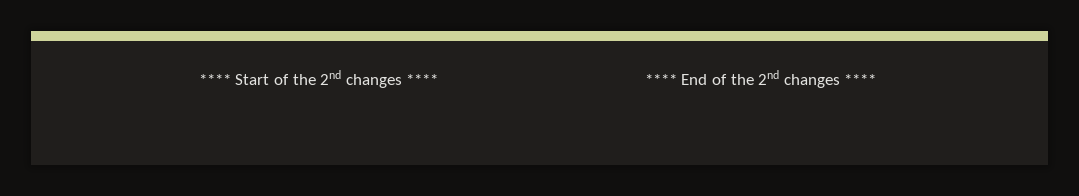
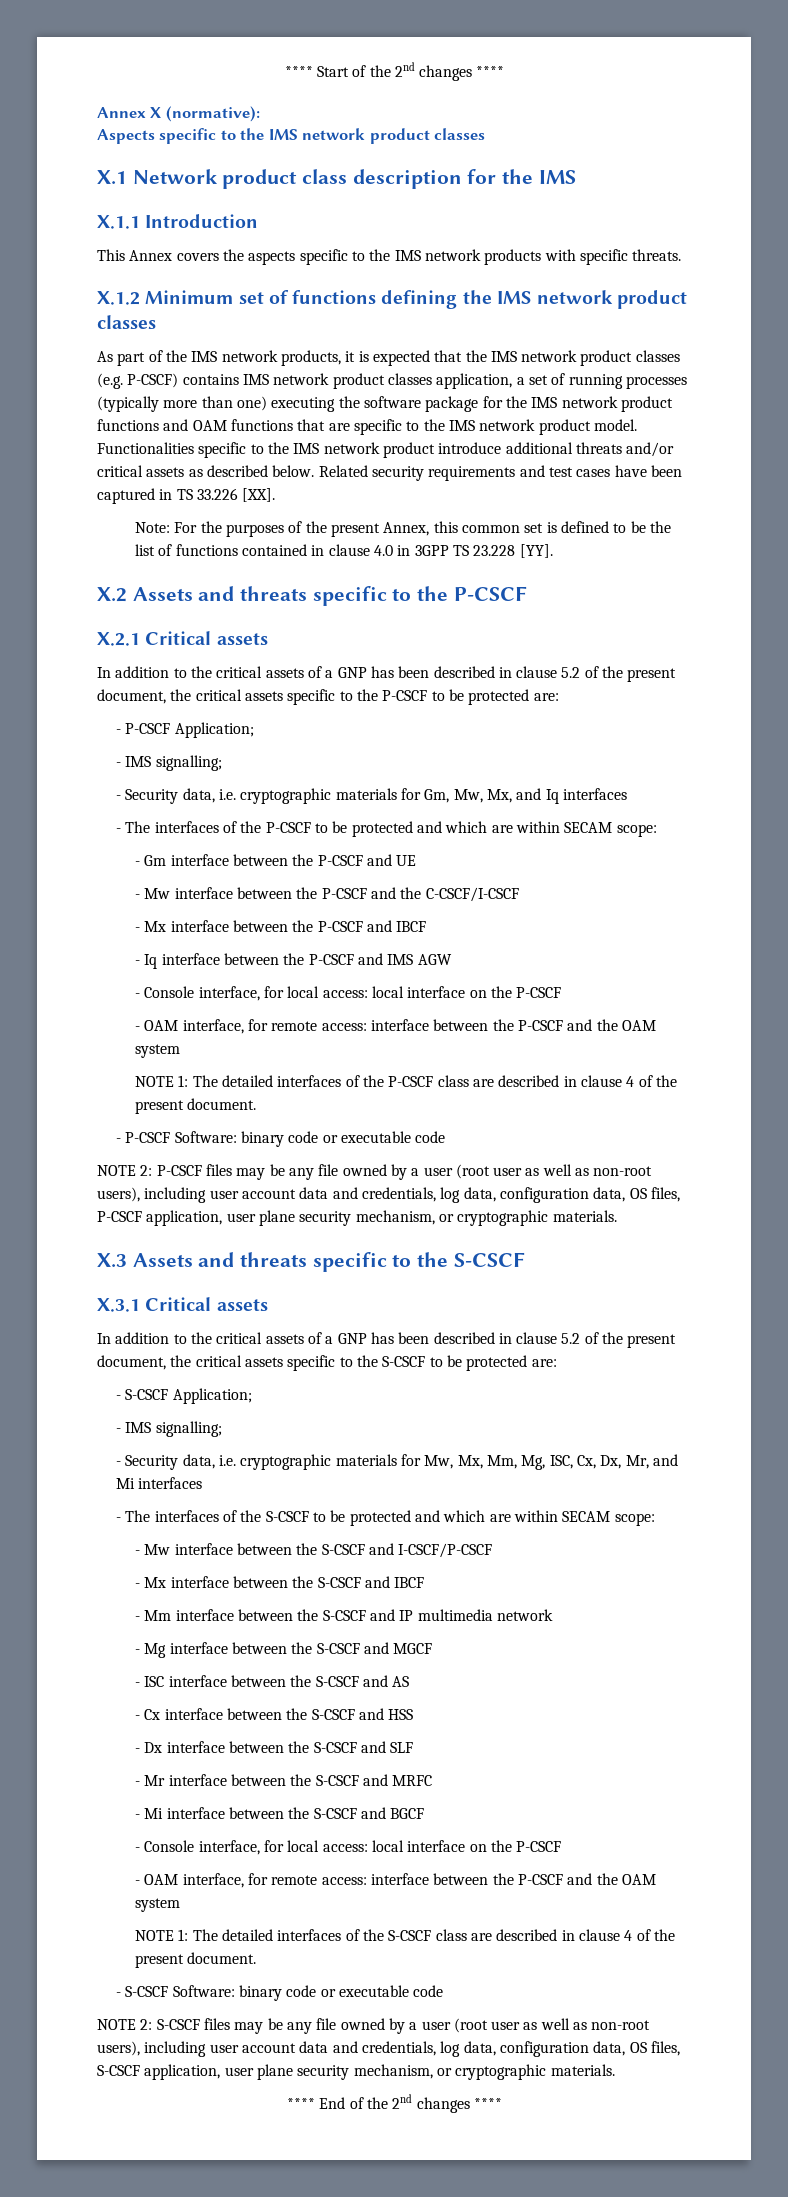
(439, 79) none -> [97,106,260,122] [97,128,486,144] [97,169,576,189] [97,214,259,229] [97,249,682,265] [97,290,688,309] [97,315,156,329] [97,350,680,366] [97,373,687,389] [97,396,673,412] [97,419,637,435] [97,442,675,458] [97,465,682,481] [97,488,276,504] [135,521,671,537] [135,544,553,558] [97,586,527,606] [97,631,268,646] [97,666,677,682] [97,689,559,705] [116,722,254,738] [116,755,222,771] [116,788,627,804] [116,821,657,837] [135,854,417,866] [135,887,519,902] [135,920,427,932] [135,953,452,969] [135,986,562,1001] [135,1019,656,1034] [135,1044,181,1058] [135,1075,677,1087] [135,1098,257,1114] [116,1131,446,1147] [97,1164,653,1180] [97,1187,680,1203] [97,1210,617,1226] [97,1252,525,1272] [97,1297,268,1312] [97,1332,677,1348] [97,1355,557,1371] [116,1388,252,1404] [116,1421,222,1437] [116,1454,678,1470] [116,1477,203,1489] [116,1510,655,1526] [135,1543,493,1558] [135,1576,425,1588] [135,1609,553,1621] [135,1642,433,1658] [135,1675,410,1687] [135,1708,414,1720] [135,1741,414,1753] [135,1774,433,1786] [135,1807,425,1819] [135,1840,562,1855] [135,1873,656,1888] [135,1898,181,1912] [135,1929,675,1941] [135,1952,257,1968] [116,1985,444,2001] [97,2018,651,2034] [97,2041,680,2057] [97,2064,615,2080] // Annex X (normative): // Aspects specific to the IMS network product classes // X.1 Network product class description for the IMS // X.1.1 Introduction // This Annex covers the aspects specific to the IMS network products with specific threats. // X.1.2 Minimum set of functions defining the IMS network product classes // As part of the IMS network products, it is expected that the IMS network product classes (e.g. P-CSCF) contains IMS network product classes application, a set of running processes (typically more than one) executing the software package for the IMS network product functions and OAM functions that are specific to the IMS network product model. Functionalities specific to the IMS network product introduce additional threats and/or critical assets as described below. Related security requirements and test cases have been captured in TS 33.226 [XX]. // Note: For the purposes of the present Annex, this common set is defined to be the list of functions contained in clause 4.0 in 3GPP TS 23.228 [YY]. // X.2 Assets and threats specific to the P-CSCF // X.2.1 Critical assets // In addition to the critical assets of a GNP has been described in clause 5.2 of the present document, the critical assets specific to the P-CSCF to be protected are: // - P-CSCF Application; // - IMS signalling; // - Security data, i.e. cryptographic materials for Gm, Mw, Mx, and Iq interfaces // - The interfaces of the P-CSCF to be protected and which are within SECAM scope: // - Gm interface between the P-CSCF and UE // - Mw interface between the P-CSCF and the C-CSCF/I-CSCF // - Mx interface between the P-CSCF and IBCF // - Iq interface between the P-CSCF and IMS AGW // - Console interface, for local access: local interface on the P-CSCF // - OAM interface, for remote access: interface between the P-CSCF and the OAM system // NOTE 1: The detailed interfaces of the P-CSCF class are described in clause 4 of the present document. // - P-CSCF Software: binary code or executable code // NOTE 2: P-CSCF files may be any file owned by a user (root user as well as non-root users), including user account data and credentials, log data, configuration data, OS files, P-CSCF application, user plane security mechanism, or cryptographic materials. // X.3 Assets and threats specific to the S-CSCF // X.3.1 Critical assets // In addition to the critical assets of a GNP has been described in clause 5.2 of the present document, the critical assets specific to the S-CSCF to be protected are: // - S-CSCF Application; // - IMS signalling; // - Security data, i.e. cryptographic materials for Mw, Mx, Mm, Mg, ISC, Cx, Dx, Mr, and Mi interfaces // - The interfaces of the S-CSCF to be protected and which are within SECAM scope: // - Mw interface between the S-CSCF and I-CSCF/P-CSCF // - Mx interface between the S-CSCF and IBCF // - Mm interface between the S-CSCF and IP multimedia network // - Mg interface between the S-CSCF and MGCF // - ISC interface between the S-CSCF and AS // - Cx interface between the S-CSCF and HSS // - Dx interface between the S-CSCF and SLF // - Mr interface between the S-CSCF and MRFC // - Mi interface between the S-CSCF and BGCF // - Console interface, for local access: local interface on the P-CSCF // - OAM interface, for remote access: interface between the P-CSCF and the OAM system // NOTE 1: The detailed interfaces of the S-CSCF class are described in clause 4 of the present document. // - S-CSCF Software: binary code or executable code // NOTE 2: S-CSCF files may be any file owned by a user (root user as well as non-root users), including user account data and credentials, log data, configuration data, OS files, S-CSCF application, user plane security mechanism, or cryptographic materials.

